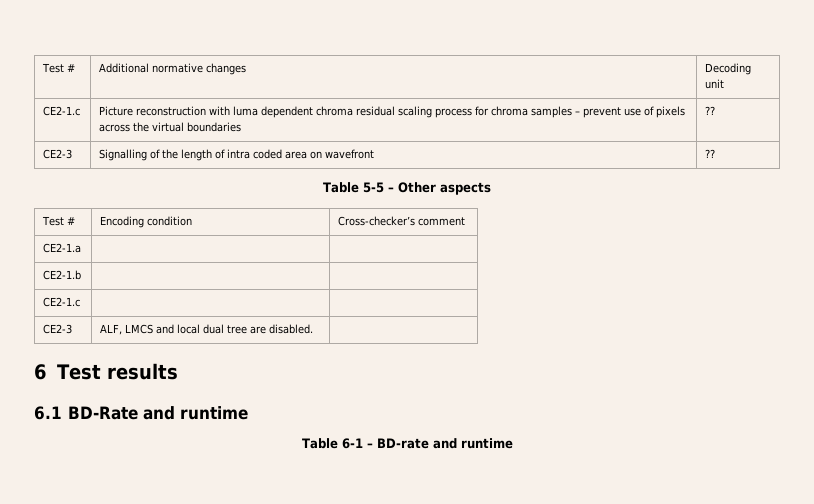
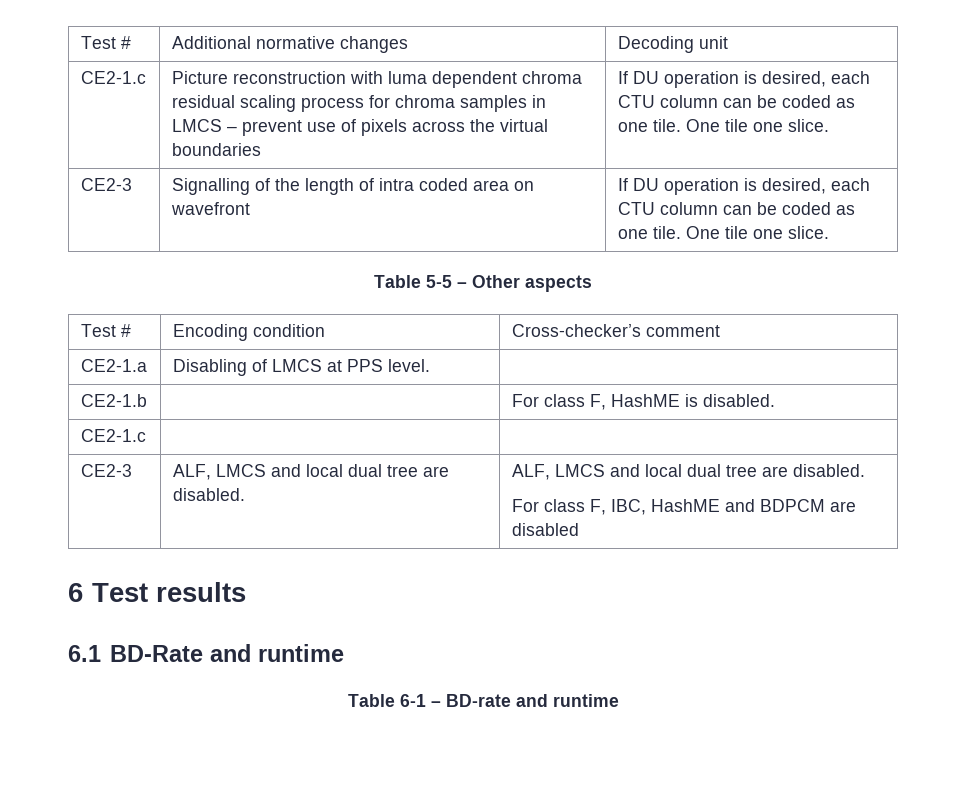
(573, 112) none -> [531,95,546,108] [171,119,222,132] in LMCS
[705,106,716,115] ?? -> [617,71,870,88] [617,95,855,108] [617,119,829,132] If DU operation is desired, each CTU column can be coded as one tile. One tile one slice.
[705,149,716,158] ?? -> [617,178,870,195] [617,202,855,215] [617,226,829,239] If DU operation is desired, each CTU column can be coded as one tile. One tile one slice.
[43,270,82,280] | // CE2-1.b | | -> [172,359,430,376] [80,394,147,407] [511,394,775,410] Disabling of LMCS at PPS level. | // CE2-1.b | | For class F, HashME is disabled.
(314, 329) none -> [511,464,865,480] [511,499,856,515] [511,523,579,536] ALF, LMCS and local dual tree are disabled. // For class F, IBC, HashME and BDPCM are disabled

